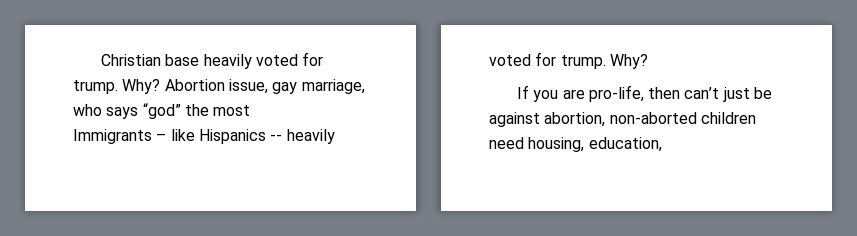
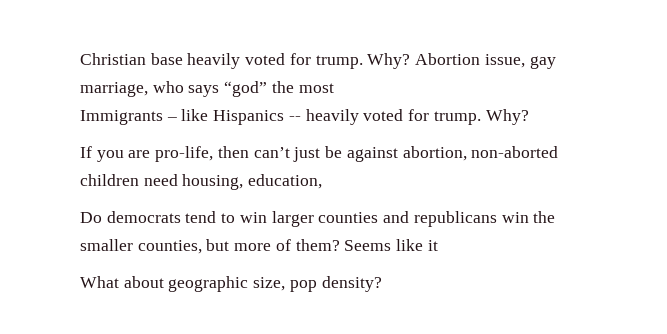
(662, 144) none -> [80,211,556,227] [80,239,438,254] [80,276,382,292] // Do democrats tend to win larger counties and republicans win the smaller counties, but more of them? Seems like it // What about geographic size, pop density?

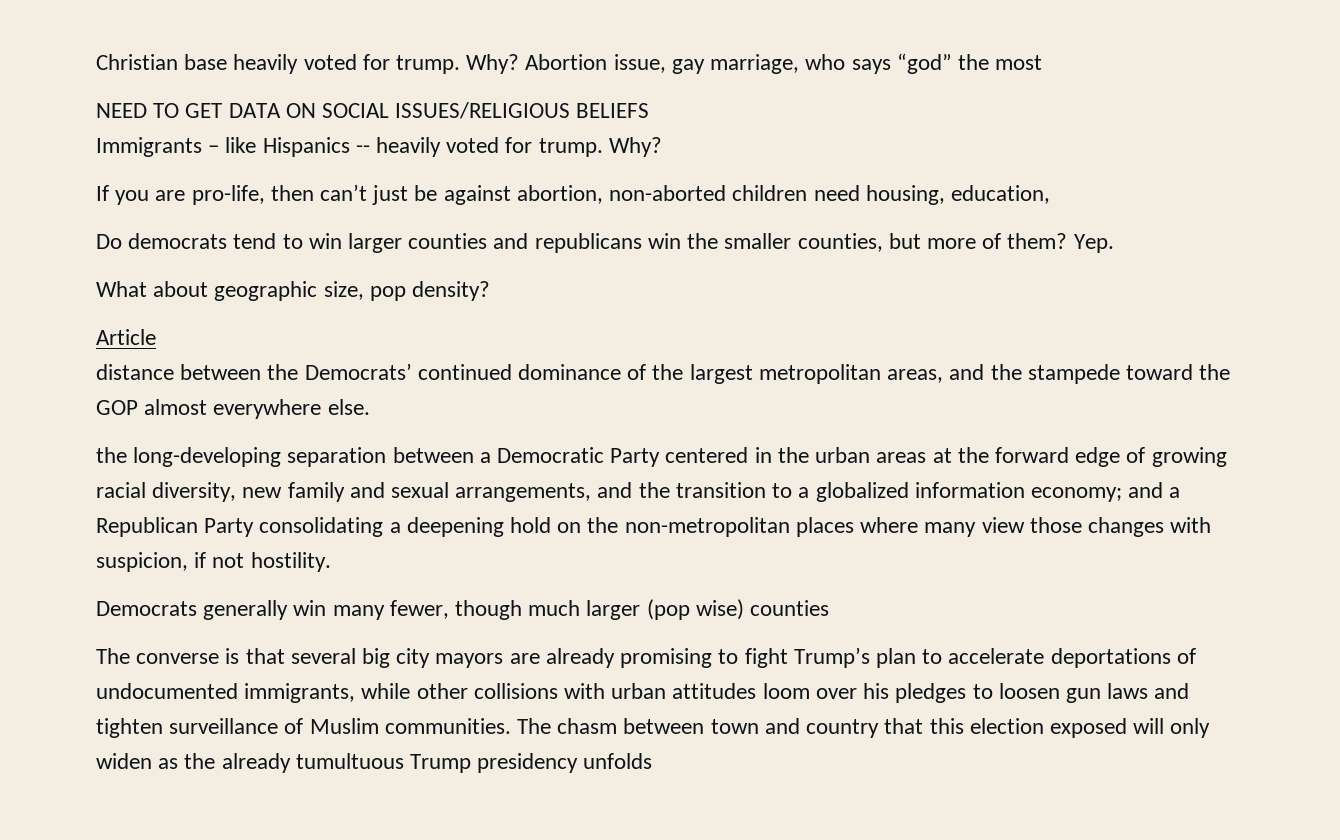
(334, 88) none -> [96,102,650,119] // NEED TO GET DATA ON SOCIAL ISSUES/RELIGIOUS BELIEFS
[344,239,438,251] Seems like it -> [1073,234,1114,253] Yep.
(382, 284) none -> [96,329,156,345] [96,363,1231,384] [96,399,370,419] [96,447,1227,467] [96,482,1181,502] [96,517,1212,537] [96,552,331,572] [96,599,830,620] [96,647,1196,668] [96,683,1190,703] [96,718,1211,738] [96,753,653,773] // Article // distance between the Democrats’ continued dominance of the largest metropolitan areas, and the stampede toward the GOP almost everywhere else. // the long-developing separation between a Democratic Party centered in the urban areas at the forward edge of growing racial diversity, new family and sexual arrangements, and the transition to a globalized information economy; and a Republican Party consolidating a deepening hold on the non-metropolitan places where many view those changes with suspicion, if not hostility. // Democrats generally win many fewer, though much larger (pop wise) counties // The converse is that several big city mayors are already promising to fight Trump’s plan to accelerate deportations of undocumented immigrants, while other collisions with urban attitudes loom over his pledges to loosen gun laws and tighten surveillance of Muslim communities. The chasm between town and country that this election exposed will only widen as the already tumultuous Trump presidency unfolds

